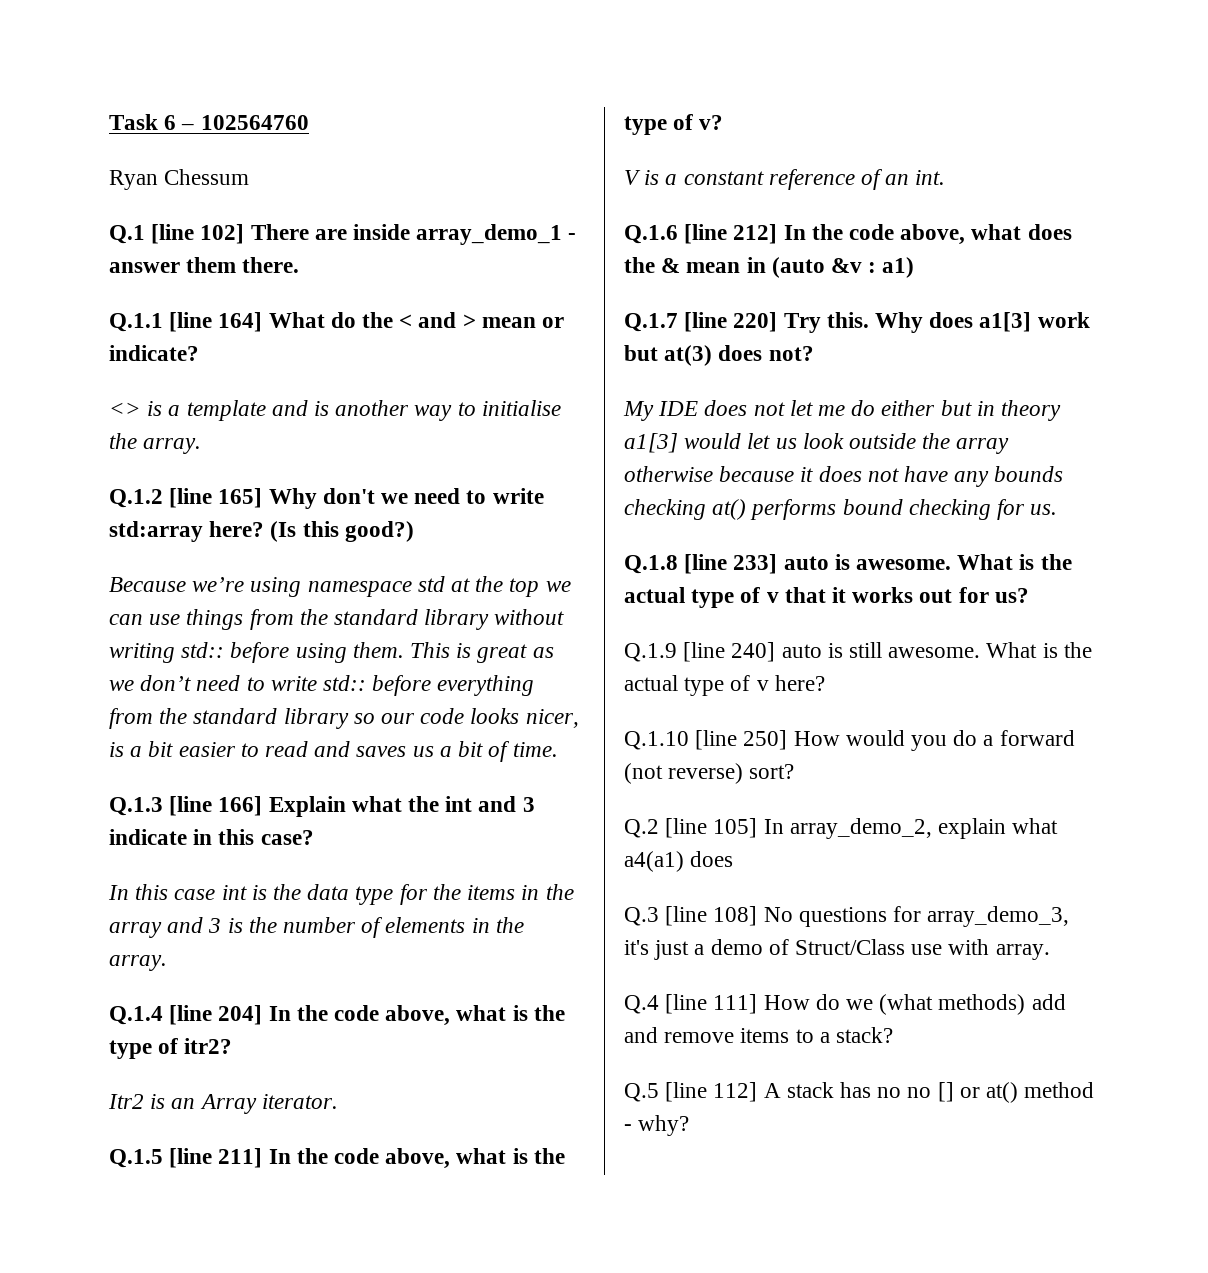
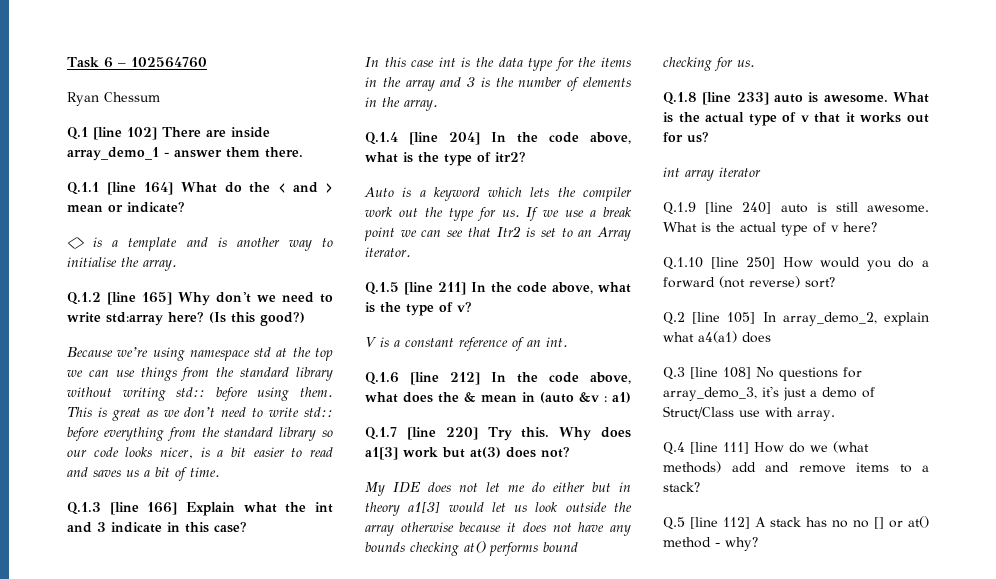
[108,1094,166,1109] Itr2 is -> [364,187,632,201] [365,207,632,221] [364,226,573,241] Auto is a keyword which lets the compiler work out the type for us. If we use a break point we can see that Itr2 is set to
(1029, 595) none -> [663,167,761,181] // int array iterator

